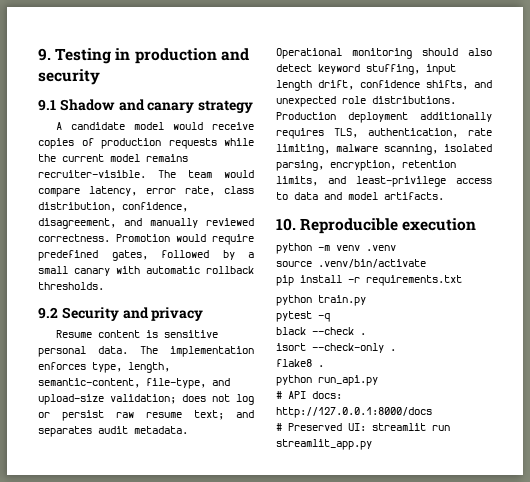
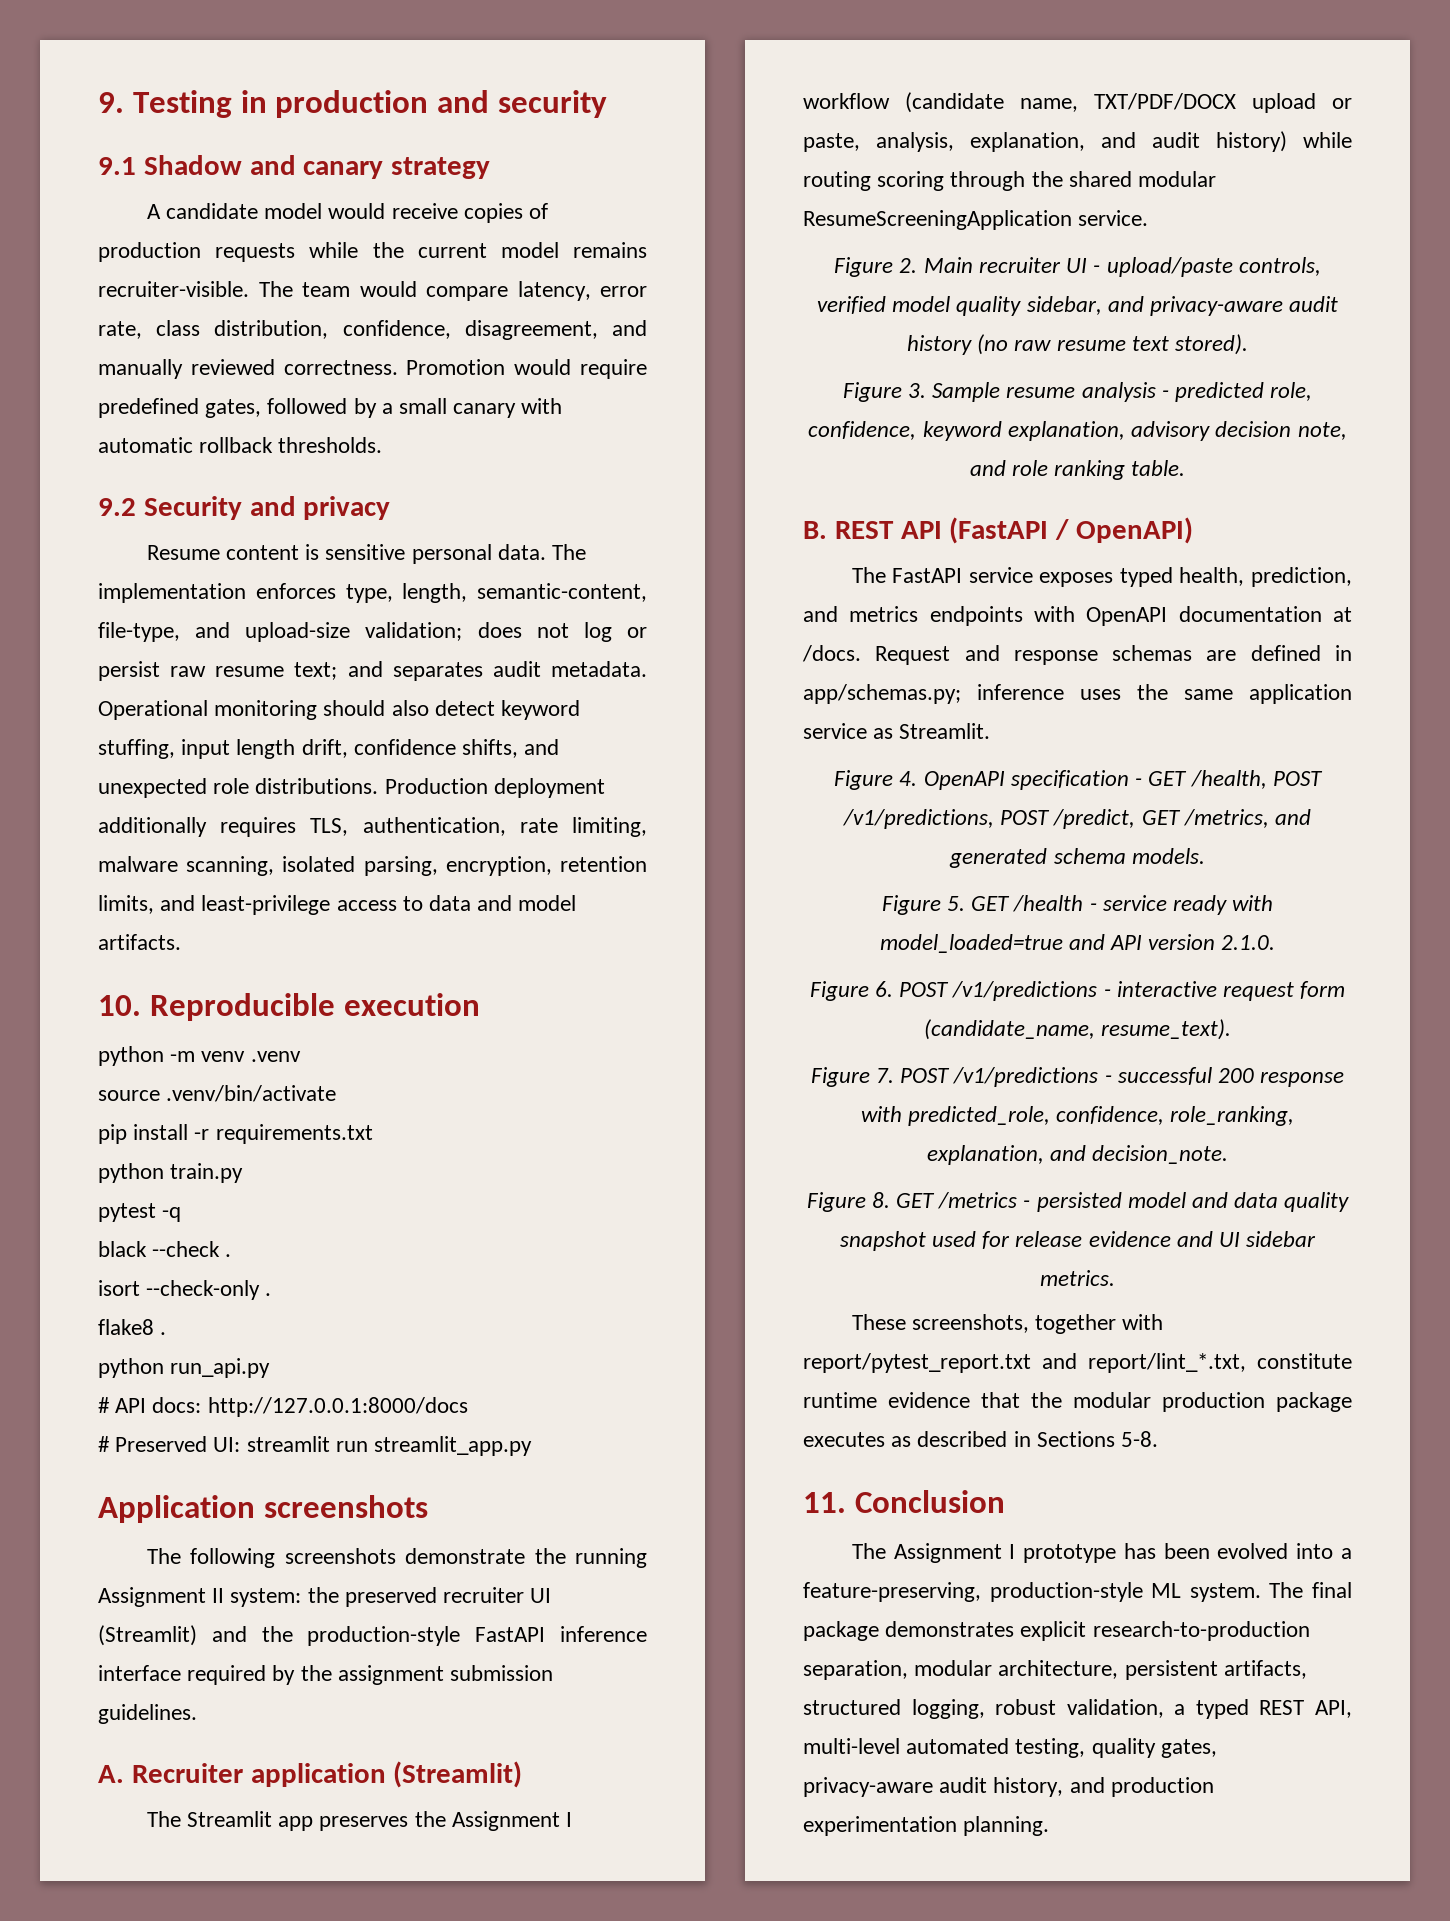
(372, 444) none -> [98,1495,428,1523] [146,1548,647,1568] [98,1587,552,1607] [98,1625,647,1646] [98,1665,554,1685] [98,1704,197,1724] [98,1761,523,1788] [146,1811,573,1831] [803,92,1352,113] [803,131,1352,152] [803,171,1217,191] [803,210,1149,230] [834,257,1321,277] [816,296,1339,316] [906,334,1249,355] [842,382,1313,402] [808,421,1347,441] [969,460,1186,480] [803,517,1194,544] [851,567,1352,587] [803,606,1352,626] [802,645,1352,665] [803,684,1352,704] [803,723,991,739] [834,770,1323,790] [842,809,1312,829] [949,848,1205,868] [881,895,1274,915] [879,934,1276,953] [809,981,1346,1001] [923,1019,1232,1040] [810,1067,1345,1087] [860,1106,1295,1126] [926,1145,1229,1165] [806,1192,1350,1212] [839,1231,1317,1251] [1040,1270,1115,1286] [851,1314,1164,1334] [803,1353,1352,1373] [803,1392,1352,1412] [803,1431,1159,1447] [803,1490,1005,1513] [851,1543,1352,1563] [803,1582,1352,1602] [803,1621,1310,1641] [803,1660,1307,1680] [803,1699,1352,1719] [803,1738,1217,1758] [803,1777,1214,1797] [803,1816,1050,1836] // Application screenshots // The following screenshots demonstrate the running Assignment II system: the preserved recruiter UI (Streamlit) and the production-style FastAPI inference interface required by the assignment submission guidelines. // A. Recruiter application (Streamlit) // The Streamlit app preserves the Assignment I workflow (candidate name, TXT/PDF/DOCX upload or paste, analysis, explanation, and audit history) while routing scoring through the shared modular ResumeScreeningApplication service. // Figure 2. Main recruiter UI - upload/paste controls, verified model quality sidebar, and privacy-aware audit history (no raw resume text stored). // Figure 3. Sample resume analysis - predicted role, confidence, keyword explanation, advisory decision note, and role ranking table. // B. REST API (FastAPI / OpenAPI) // The FastAPI service exposes typed health, prediction, and metrics endpoints with OpenAPI documentation at /docs. Request and response schemas are defined in app/schemas.py; inference uses the same application service as Streamlit. // Figure 4. OpenAPI specification - GET /health, POST /v1/predictions, POST /predict, GET /metrics, and generated schema models. // Figure 5. GET /health - service ready with model_loaded=true and API version 2.1.0. // Figure 6. POST /v1/predictions - interactive request form (candidate_name, resume_text). // Figure 7. POST /v1/predictions - successful 200 response with predicted_role, confidence, role_ranking, explanation, and decision_note. // Figure 8. GET /metrics - persisted model and data quality snapshot used for release evidence and UI sidebar metrics. // These screenshots, together with report/pytest_report.txt and report/lint_*.txt, constitute runtime evidence that the modular production package executes as described in Sections 5-8. // 11. Conclusion // The Assignment I prototype has been evolved into a feature-preserving, production-style ML system. The final package demonstrates explicit research-to-production separation, modular architecture, persistent artifacts, structured logging, robust validation, a typed REST API, multi-level automated testing, quality gates, privacy-aware audit history, and production experimentation planning.

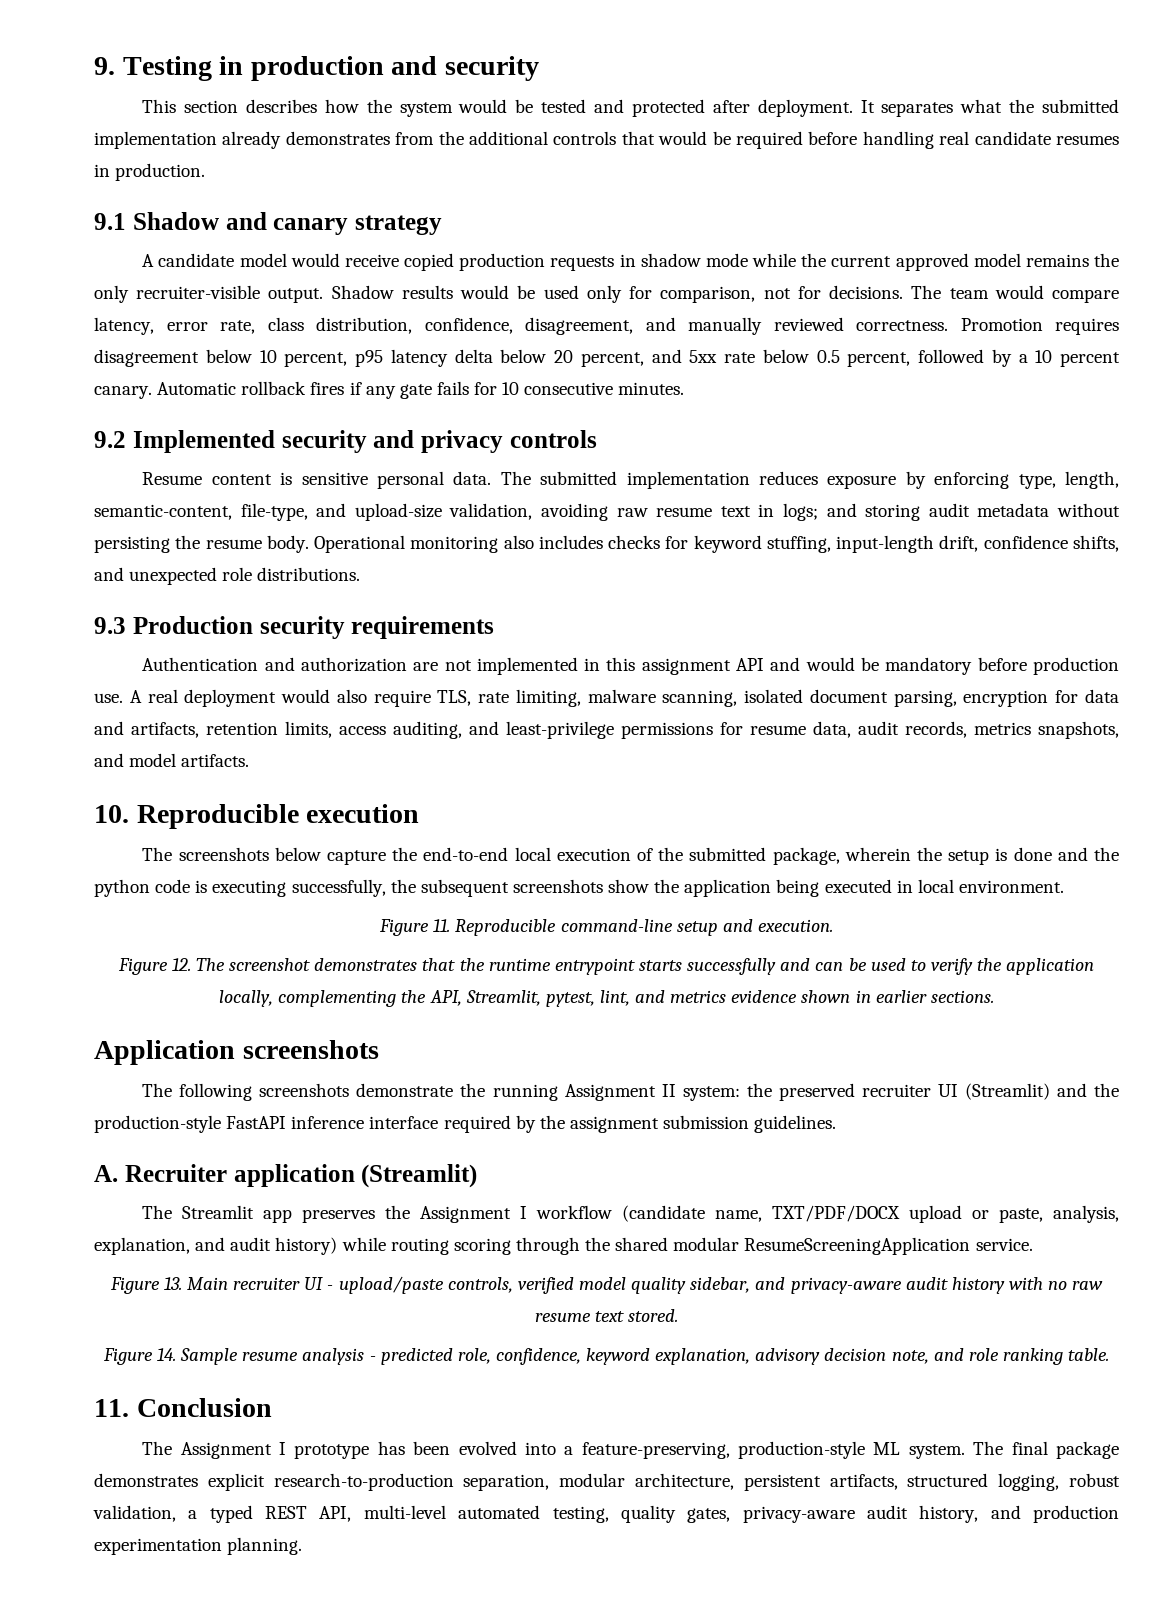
(607, 104) none -> [142,99,1119,117] [94,131,1119,149] [94,163,206,181] // This section describes how the system would be tested and protected after deployment. It separates what the submitted implementation already demonstrates from the additional controls that would be required before handling real candidate resumes in production.
[463,203,549,223] [98,242,296,262] copies of production requests -> [404,253,748,271] copied production requests in shadow mode
(487, 250) none -> [895,253,969,271] approved
[98,281,249,297] recruiter-visible. -> [1094,253,1120,267] [94,285,904,303] the only recruiter-visible output. Shadow results would be used only for comparison, not for decisions.
[514,359,647,379] [98,398,563,418] [98,437,383,453] would require predefined gates, followed by a small canary with automatic rollback thresholds. -> [1055,318,1119,335] [94,349,1120,367] [94,381,685,399] requires disagreement below 10 percent, p95 latency delta below 20 percent, and 5xx rate below 0.5 percent, followed by a 10 percent canary. Automatic rollback fires if any gate fails for 10 consecutive minutes.
[143,496,242,520] Security -> [132,430,367,453] Implemented security
(391, 508) none -> [509,430,597,448] controls
[98,583,336,603] implementation enforces -> [540,471,1010,489] submitted implementation reduces exposure by enforcing
[365,622,647,642] [98,661,647,681] [98,700,581,720] [98,739,296,759] validation; does not log or persist raw resume text; and separates audit metadata. Operational monitoring should also detect keyword stuffing, input length -> [449,503,1121,521] [94,535,935,553] validation, avoiding raw resume text in logs; and storing audit metadata without persisting the resume body. Operational monitoring also includes checks for keyword stuffing, input-length
[384,778,605,798] [98,817,506,837] Production deployment additionally requires TLS, authentication, -> [94,616,495,639] [142,657,1119,675] [94,689,472,707] // 9.3 Production security requirements // Authentication and authorization are not implemented in this assignment API and would be mandatory before production use. A real deployment would also require TLS,
[363,856,647,876] [98,895,472,915] parsing, encryption, retention limits, and least-privilege access to data -> [809,689,1119,707] [94,721,1119,739] document parsing, encryption for data and artifacts, retention limits, access auditing, and least-privilege permissions for resume data, audit records, metrics snapshots,
[98,1046,301,1066] [98,1085,337,1102] [98,1124,373,1144] [98,1163,244,1183] [98,1203,182,1222] [98,1241,232,1257] [98,1280,272,1300] [98,1319,167,1335] [98,1358,271,1378] [98,1397,468,1417] [98,1436,533,1456] python -m venv .venv // source .venv/bin/activate // pip install -r requirements.txt // python train.py // pytest -q // black --check . // isort --check-only . // flake8 . // python run_api.py // # API docs: http://127.0.0.1:8000/docs // # Preserved UI: streamlit run streamlit_app.py -> [142,847,1119,865] [94,879,1064,897] [379,919,833,936] [117,958,1095,975] [219,990,994,1007] The screenshots below capture the end-to-end local execution of the submitted package, wherein the setup is done and the python code is executing successfully, the subsequent screenshots show the application being executed in local environment. // Figure 11. Reproducible command-line setup and execution. // Figure 12. The screenshot demonstrates that the runtime entrypoint starts successfully and can be used to verify the application locally, complementing the API, Streamlit, pytest, lint, and metrics evidence shown in earlier sections.
[899,258,918,273] 2. -> [163,1277,182,1290] 13.
[977,334,1249,355] [842,382,926,402] (no raw resume text stored). // Figure 3. -> [1008,1277,1104,1290] [534,1309,679,1322] [102,1348,177,1365] with no raw resume text stored. // Figure 14.
[803,517,1194,544] [851,567,1352,587] [803,606,1352,626] [802,645,1352,665] [803,684,1352,704] [803,723,991,739] [834,770,1323,790] [842,809,1312,829] [949,848,1205,868] [881,895,1274,915] [879,934,1276,953] [809,981,1346,1001] [923,1019,1232,1040] [810,1067,1345,1087] [860,1106,1295,1126] [926,1145,1229,1165] [806,1192,1350,1212] [839,1231,1317,1251] [1040,1270,1115,1286] [851,1314,1164,1334] [803,1353,1352,1373] [803,1392,1352,1412] [803,1431,1159,1447] // B. REST API (FastAPI / OpenAPI) // The FastAPI service exposes typed health, prediction, and metrics endpoints with OpenAPI documentation at /docs. Request and response schemas are defined in app/schemas.py; inference uses the same application service as Streamlit. // Figure 4. OpenAPI specification - GET /health, POST /v1/predictions, POST /predict, GET /metrics, and generated schema models. // Figure 5. GET /health - service ready with model_loaded=true and API version 2.1.0. // Figure 6. POST /v1/predictions - interactive request form (candidate_name, resume_text). // Figure 7. POST /v1/predictions - successful 200 response with predicted_role, confidence, role_ranking, explanation, and decision_note. // Figure 8. GET /metrics - persisted model and data quality snapshot used for release evidence and UI sidebar metrics. // These screenshots, together with report/pytest_report.txt and report/lint_*.txt, constitute runtime evidence that the modular production package executes as described in Sections 5-8. -> (1110, 1354) none

